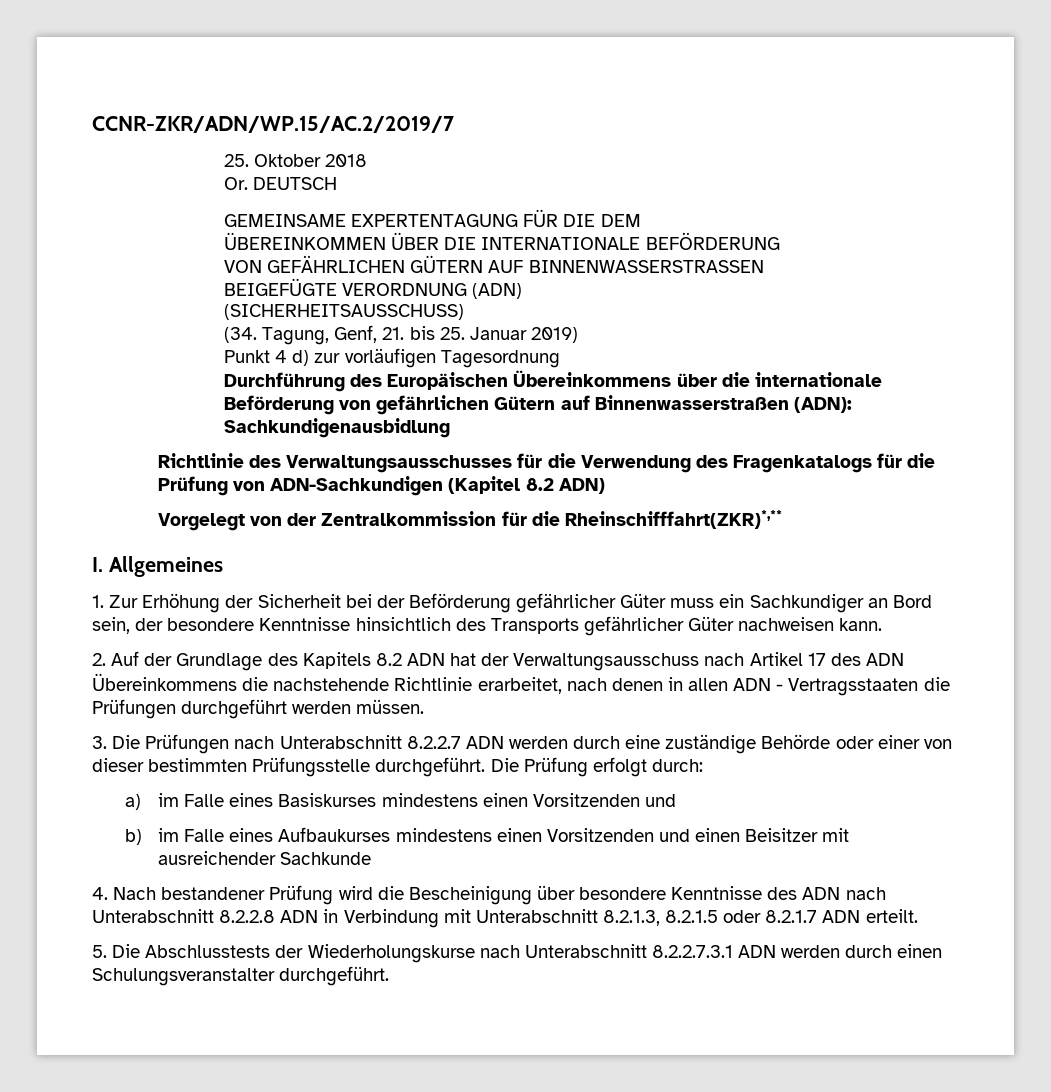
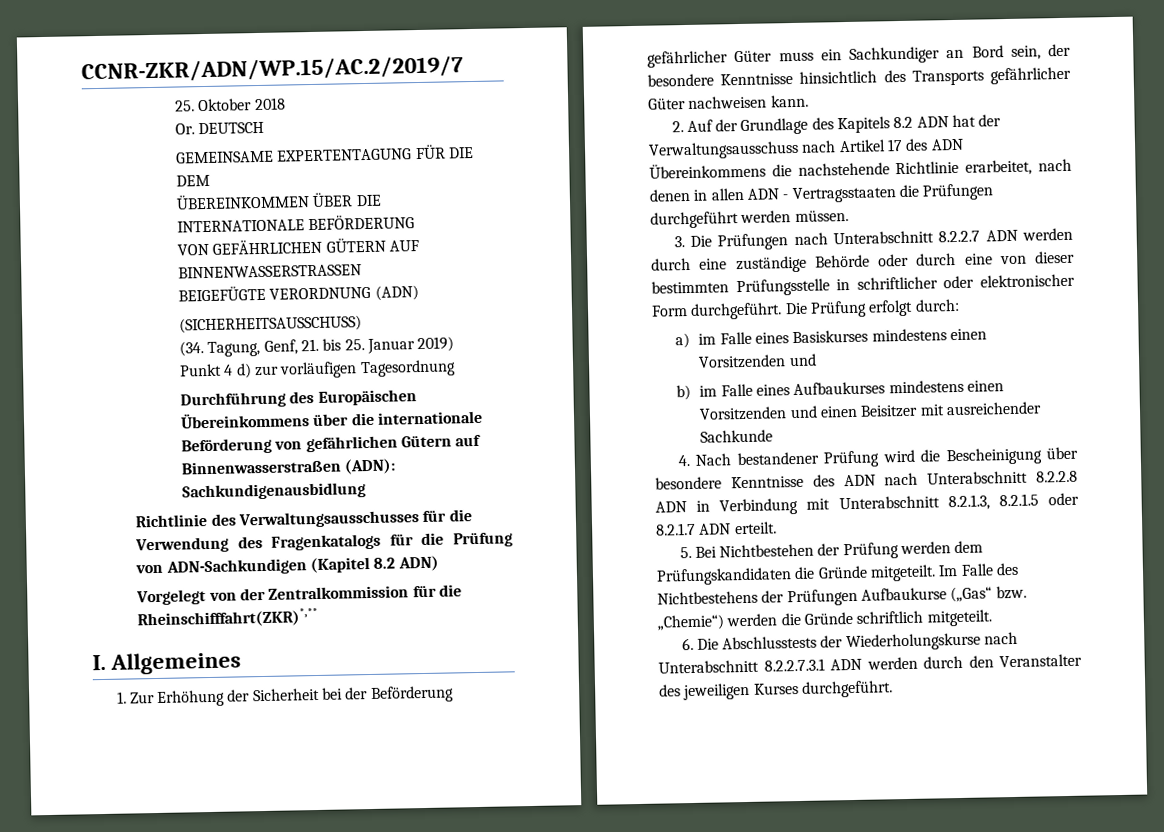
[877,735,920,749] einer -> [916,252,993,266] durch eine
(371, 767) none -> [836,273,1075,291] [651,305,688,317] in schriftlicher oder elektronischer Form
(107, 951) none -> [694,540,984,560] [656,562,1019,586] [657,585,1027,607] [657,609,992,631] [681,637,694,651] Bei Nichtbestehen der Prüfung werden dem Prüfungskandidaten die Gründe mitgeteilt. Im Falle des Nichtbestehens der Prüfungen Aufbaukurse („Gas“ bzw. „Chemie“) werden die Gründe schriftlich mitgeteilt. // 6.
[897,944,943,958] [92,968,275,986] einen Schulungsveranstalter -> [968,653,1082,668] [659,682,799,701] den Veranstalter des jeweiligen Kurses

